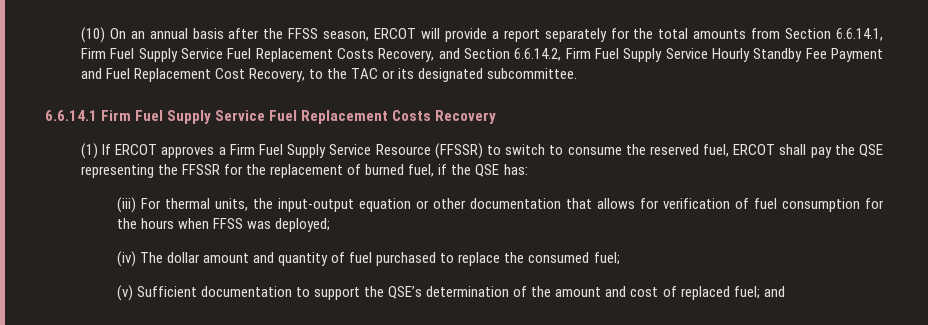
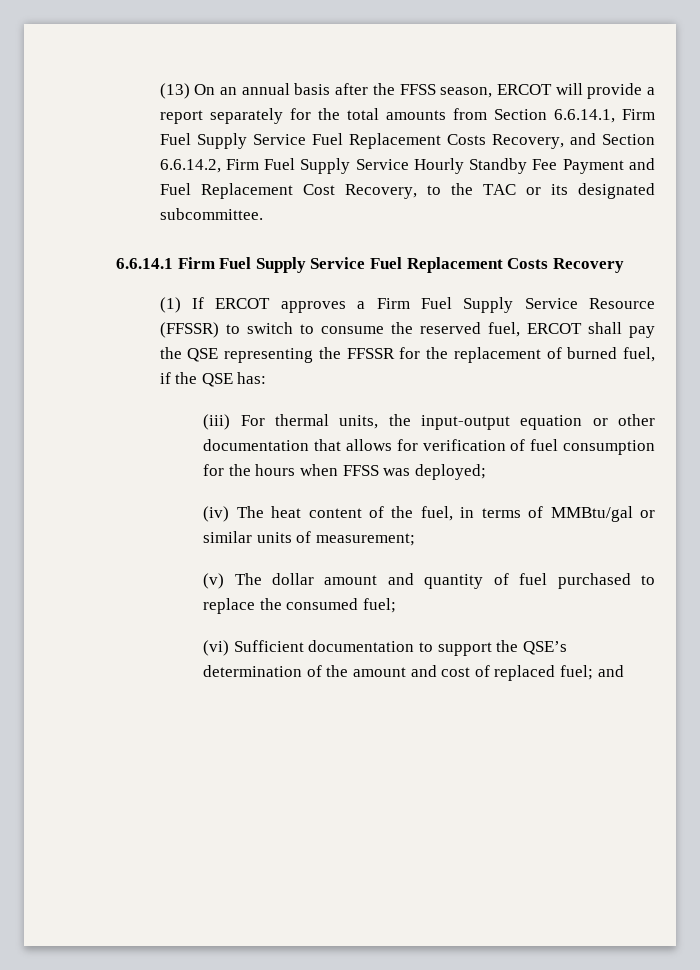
[80,27,105,43] (10) -> [159,83,190,99] (13)
(163, 257) none -> [271,506,656,522] [203,531,415,546] [203,573,262,589] heat content of the fuel, in terms of MMBtu/gal or similar units of measurement; // (v) The
[116,285,133,301] (v) -> [203,640,230,656] (vi)

